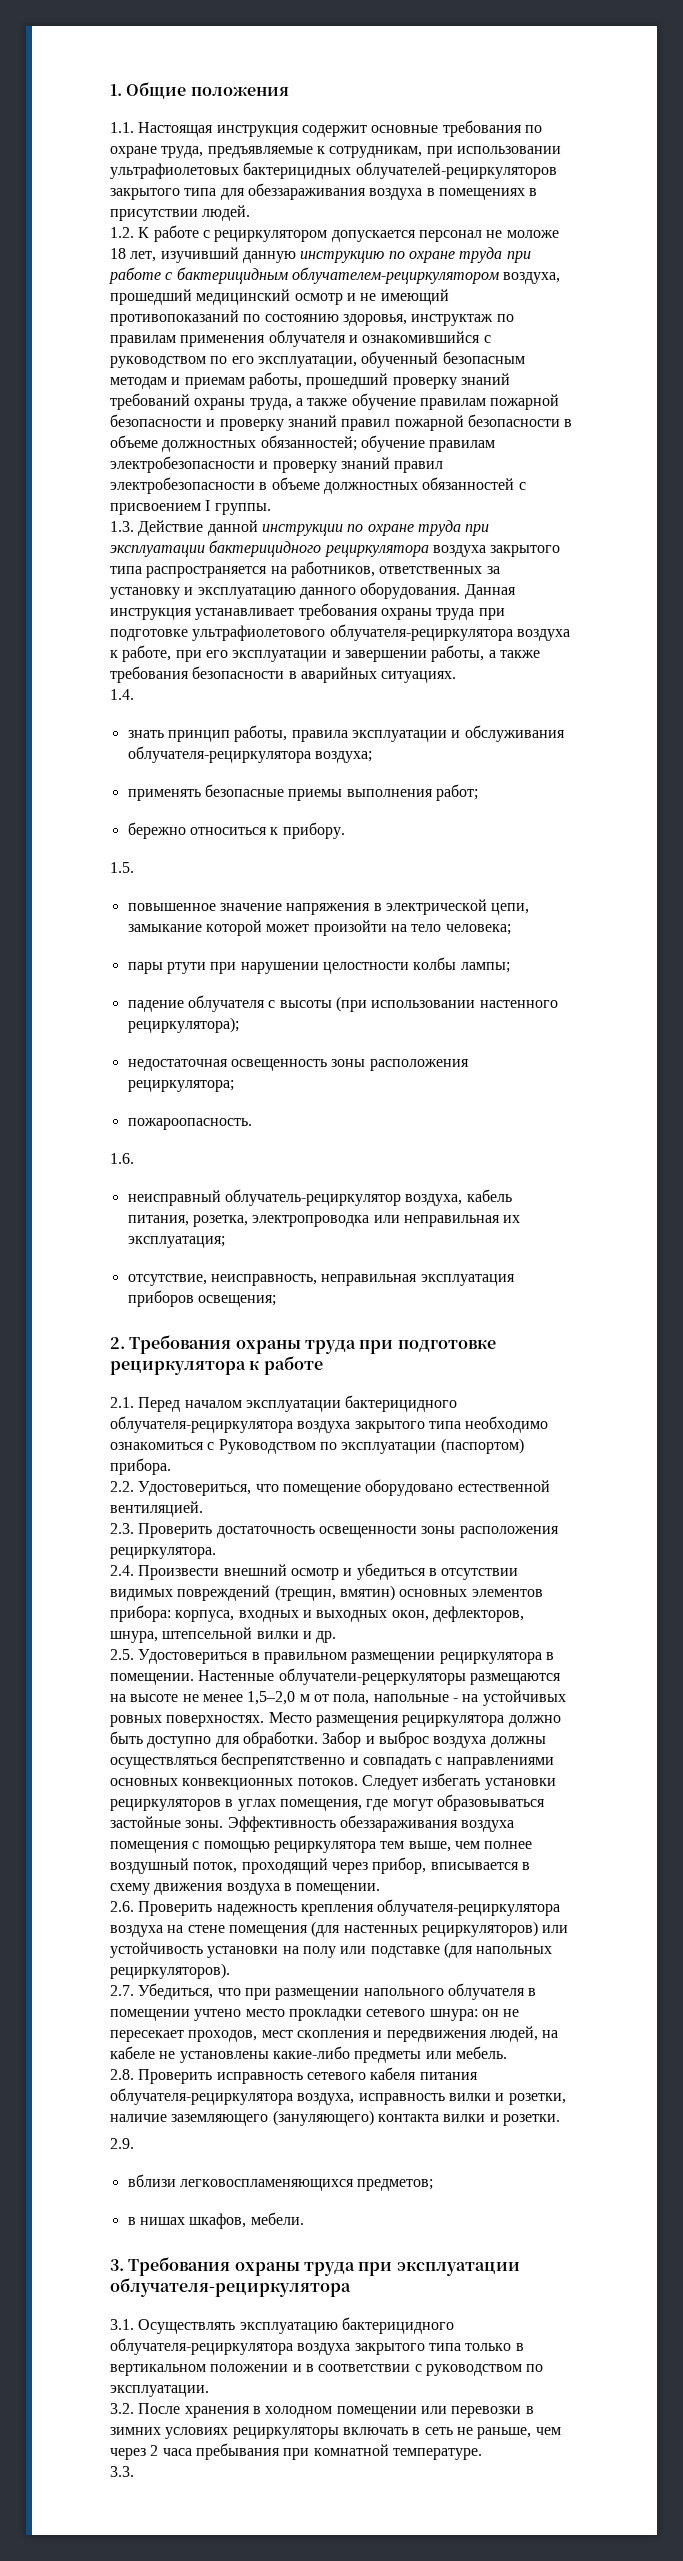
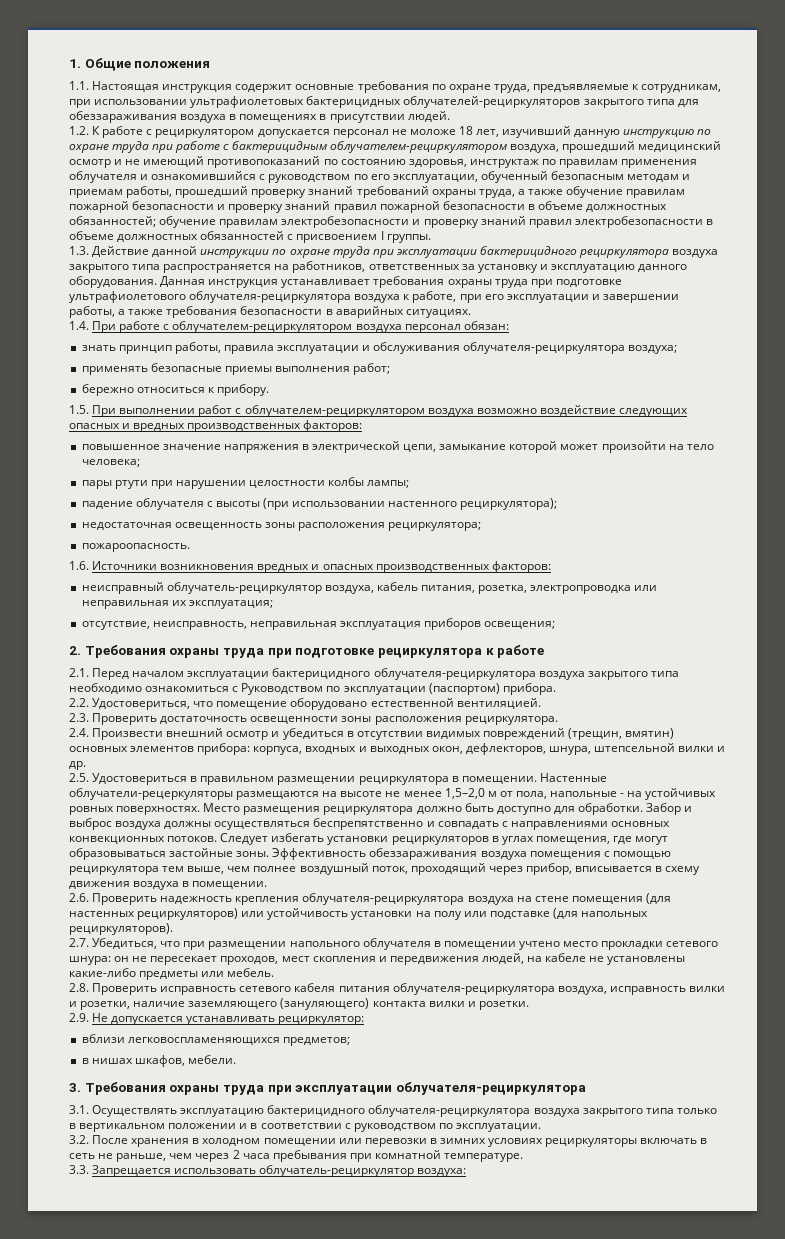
(134, 694) none -> [92,321,509,333] При работе с облучателем-рециркулятором воздуха персонал обязан:
(134, 867) none -> [92,405,688,417] [69,420,363,432] При выполнении работ с облучателем-рециркулятором воздуха возможно воздействие следующих опасных и вредных производственных факторов:
(134, 1158) none -> [92,561,551,573] Источники возникновения вредных и опасных производственных факторов:
(134, 2143) none -> [92,1013,365,1025] Не допускается устанавливать рециркулятор:
(134, 2471) none -> [92,1165,467,1177] Запрещается использовать облучатель-рециркулятор воздуха:

